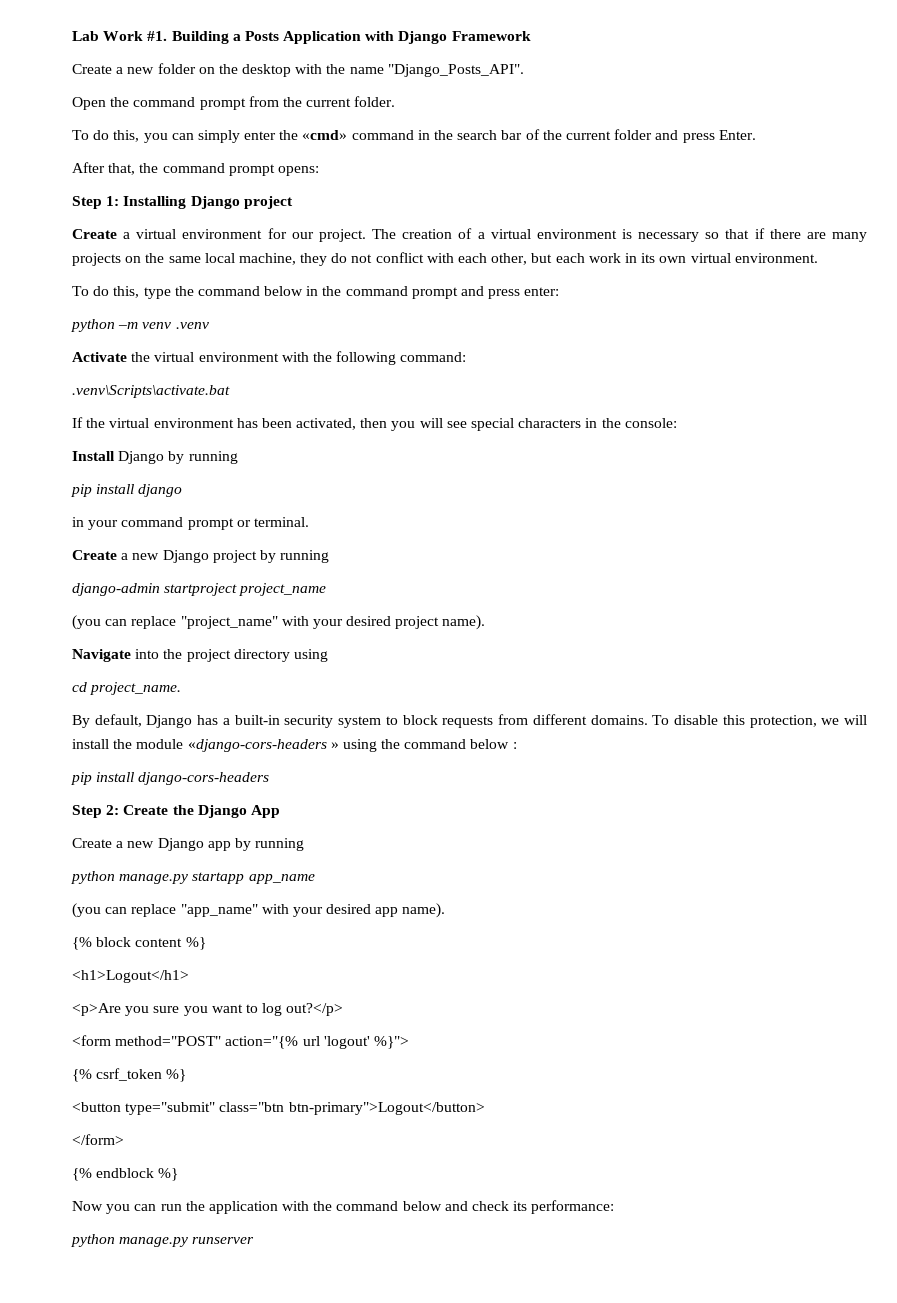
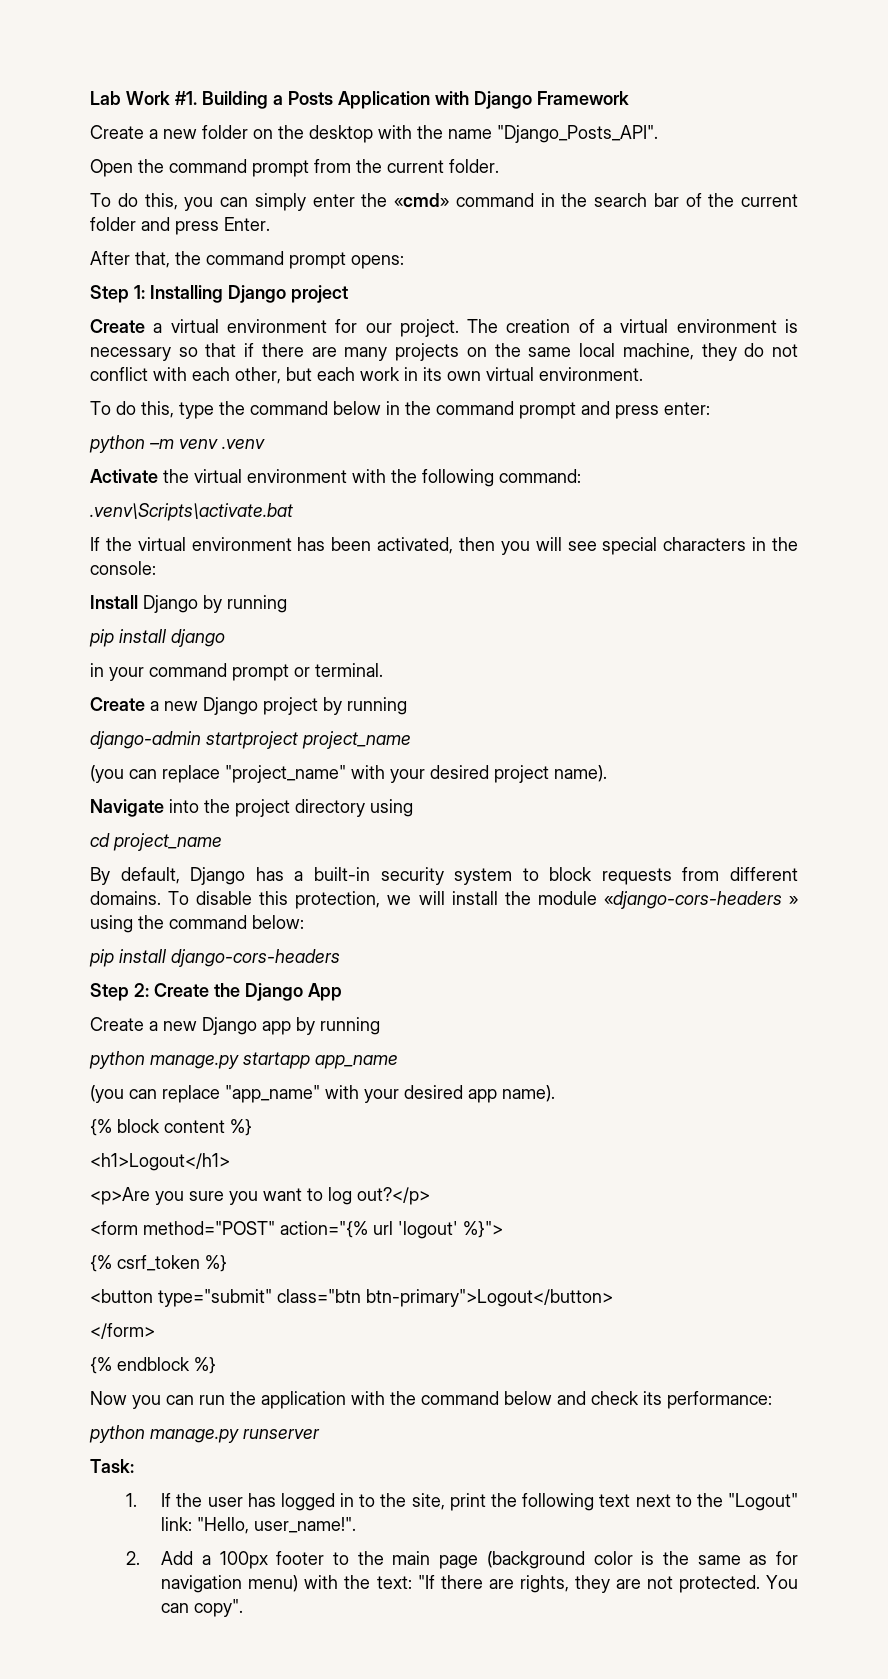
[90,682,182,695] project_name. -> [113,833,222,851] project_name
[470,739,517,749] below : -> [252,915,304,929] below:
(255, 1240) none -> [90,1459,134,1473] [125,1493,799,1511] [161,1517,357,1534] [125,1551,799,1569] [161,1575,798,1593] [161,1599,244,1617] // Task: // 1. If the user has logged in to the site, print the following text next to the "Logout" link: "Hello, user_name!". // 2. Add a 100px footer to the main page (background color is the same as for navigation menu) with the text: "If there are rights, they are not protected. You can copy".

